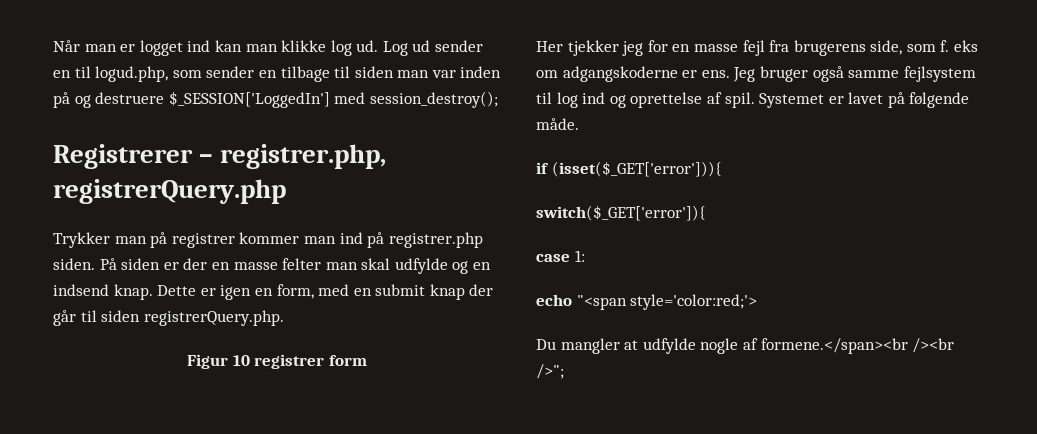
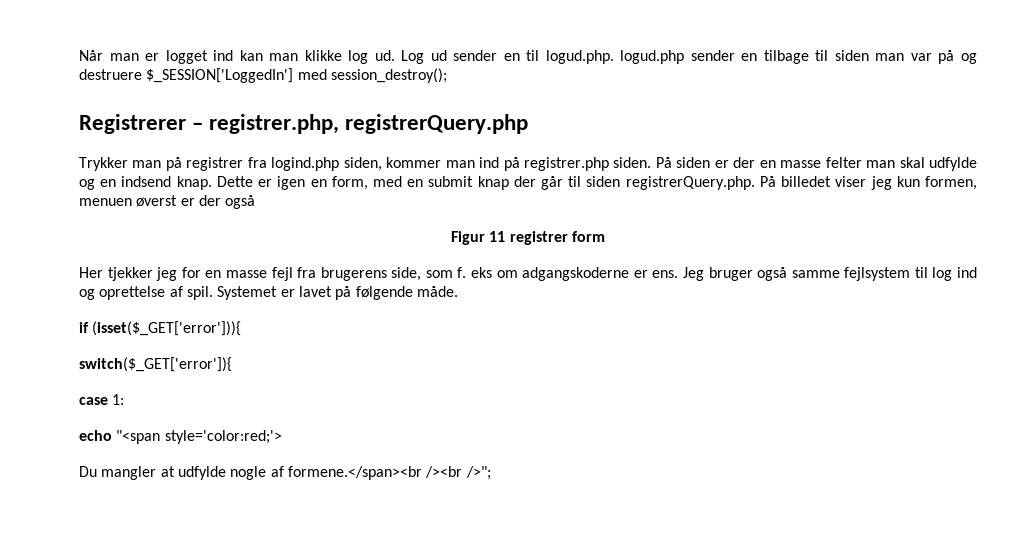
[95,66,202,82] logud.php, som -> [545,50,685,64] logud.php. logud.php
[460,66,502,78] inden -> (932, 57) none
(235, 240) none -> [247,157,382,171] fra logind.php siden,
(284, 318) none -> [759,176,978,190] [79,195,256,209] På billedet viser jeg kun formen, menuen øverst er der også
[232,355,250,366] 10 -> [489,231,506,242] 11

